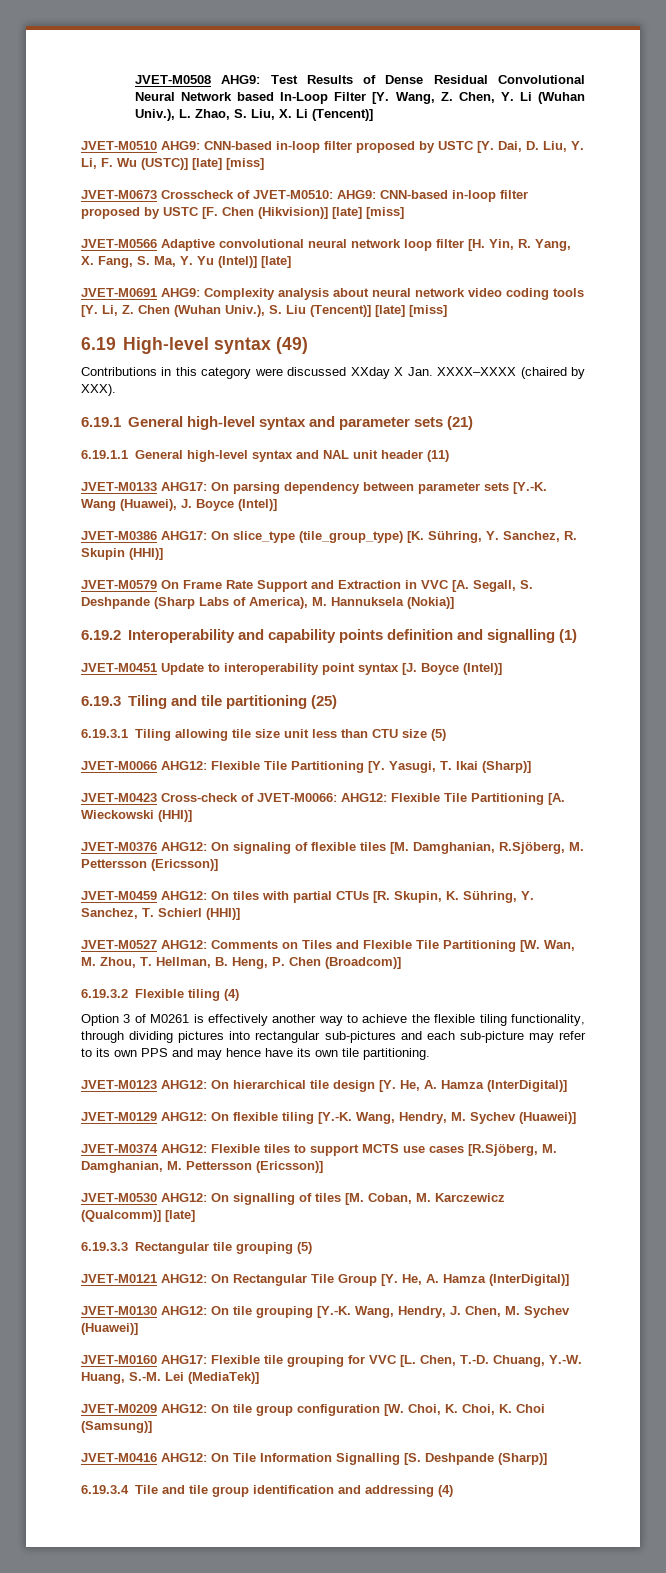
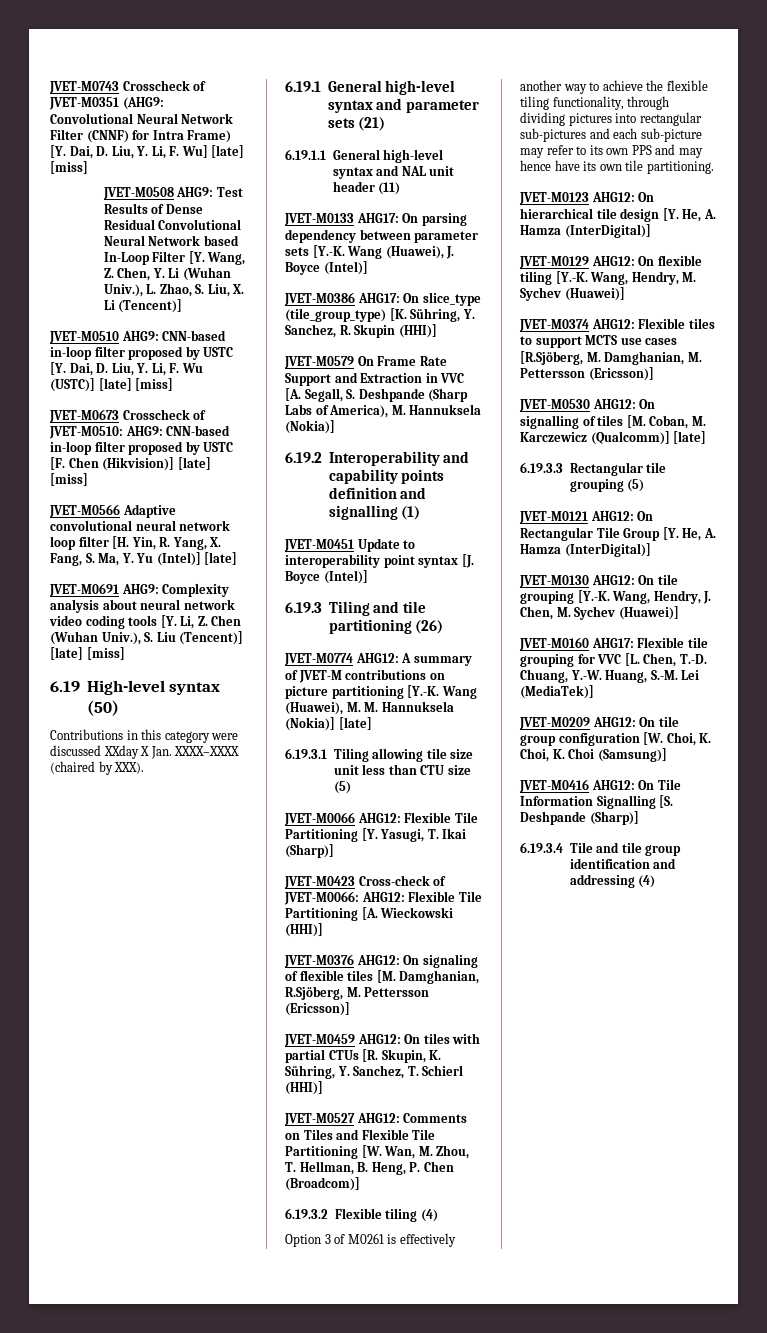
(135, 79) none -> [49,80,207,94] [49,97,164,110] [50,113,234,124] [50,129,232,143] [50,145,245,159] [50,161,88,174] JVET-M0743 Crosscheck of JVET-M0351 (AHG9: Convolutional Neural Network Filter (CNNF) for Intra Frame) [Y. Dai, D. Liu, Y. Li, F. Wu] [late] [miss] //
[275,337,308,354] (49) -> [86,700,119,716] (50)
[310,695,337,709] (25) -> [415,620,444,634] [284,653,472,666] [285,669,445,683] [285,685,477,699] [285,701,454,715] [285,717,372,731] (26) // JVET-M0774 AHG12: A summary of JVET-M contributions on picture partitioning [Y.-K. Wang (Huawei), M. M. Hannuksela (Nokia)] [late]

